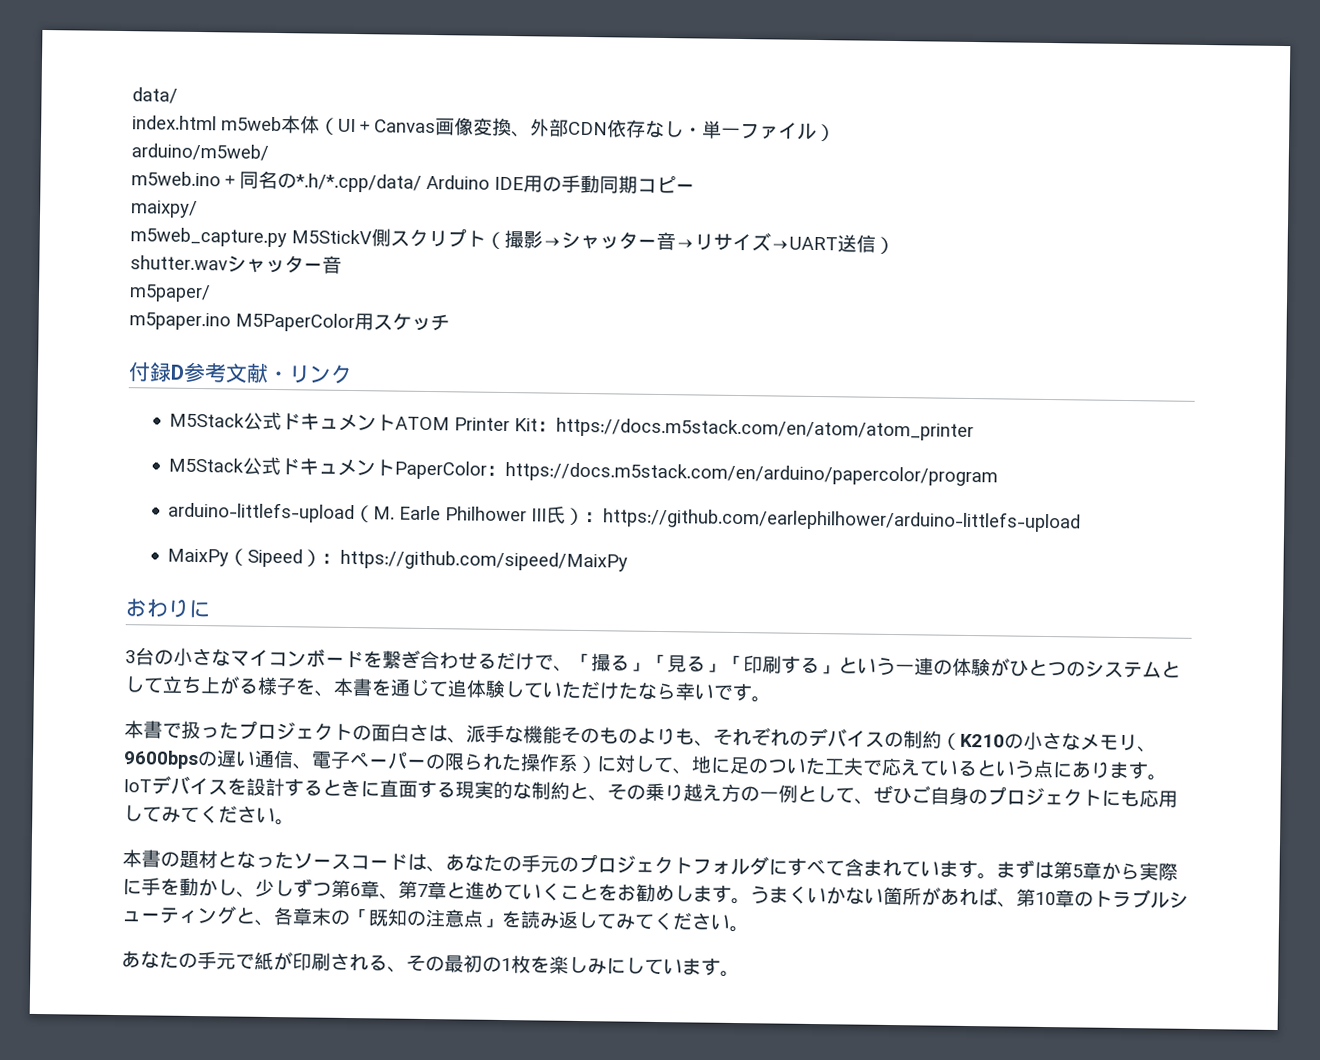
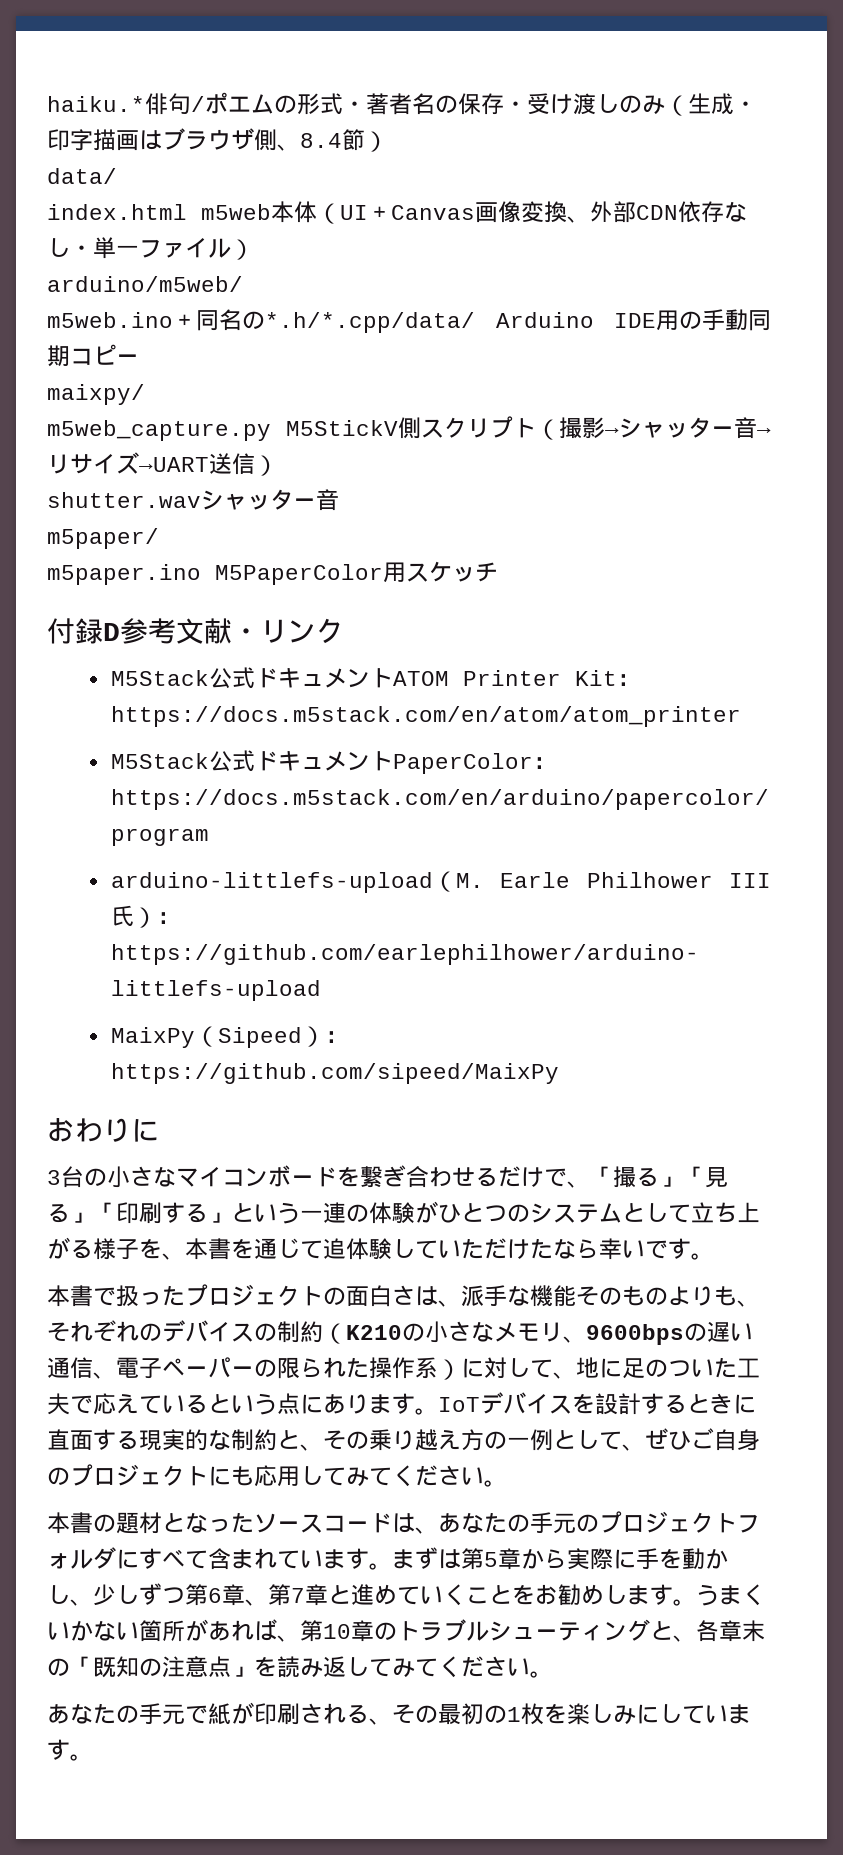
(132, 95) none -> [47,92,757,116] [47,128,388,152] haiku.*俳句/ポエムの形式・著者名の保存・受け渡しのみ（生成・印字描画はブラウザ側、8.4節） //

